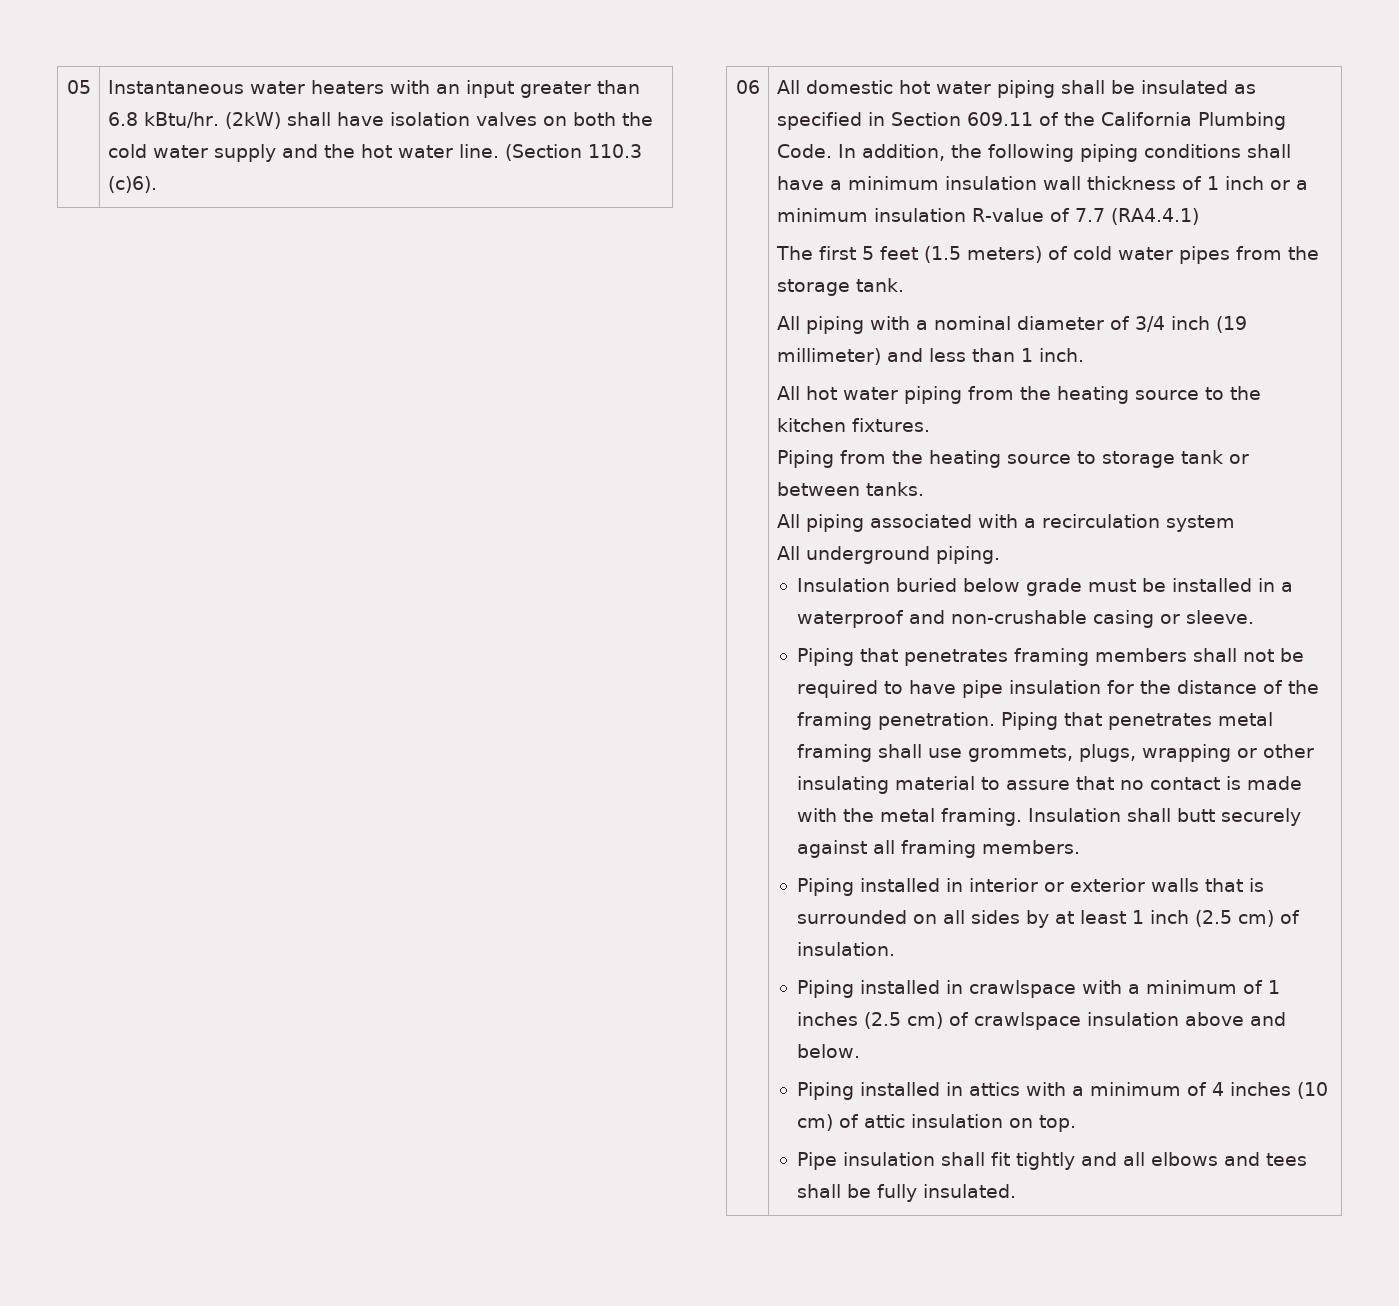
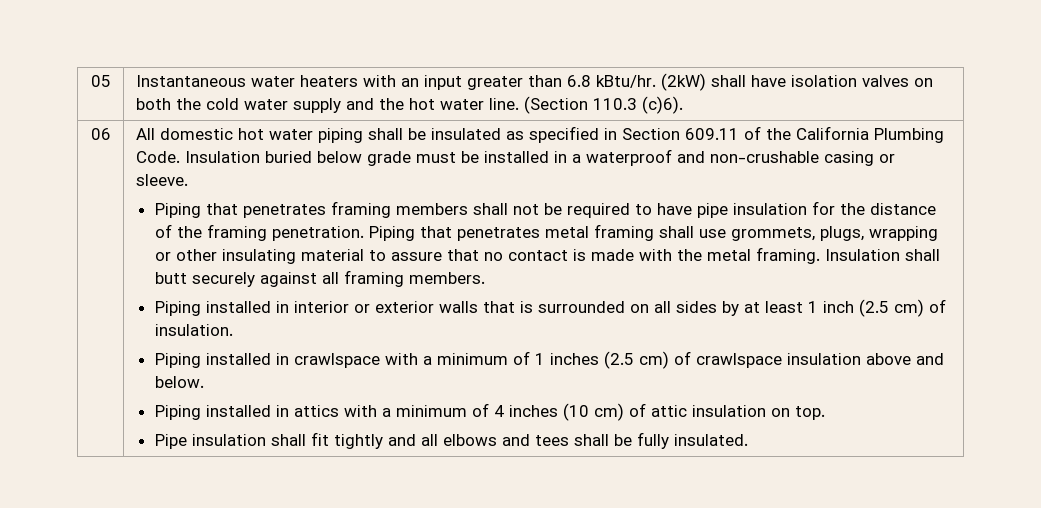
[837,144,1291,162] [776,176,1308,190] [776,208,1199,225] [775,246,1319,264] [776,278,904,296] [776,316,1247,334] [776,348,1084,365] [776,386,1261,404] [776,418,930,432] [776,450,1249,468] [776,482,924,496] [776,514,1235,532] [776,546,1000,564] In addition, the following piping conditions shall have a minimum insulation wall thickness of 1 inch or a minimum insulation R-value of 7.7 (RA4.4.1) // The first 5 feet (1.5 meters) of cold water pipes from the storage tank. // All piping with a nominal diameter of 3/4 inch (19 millimeter) and less than 1 inch. // All hot water piping from the heating source to the kitchen fixtures. // Piping from the heating source to storage tank or between tanks. // All piping associated with a recirculation system // All underground piping. // -> (180, 157) none

